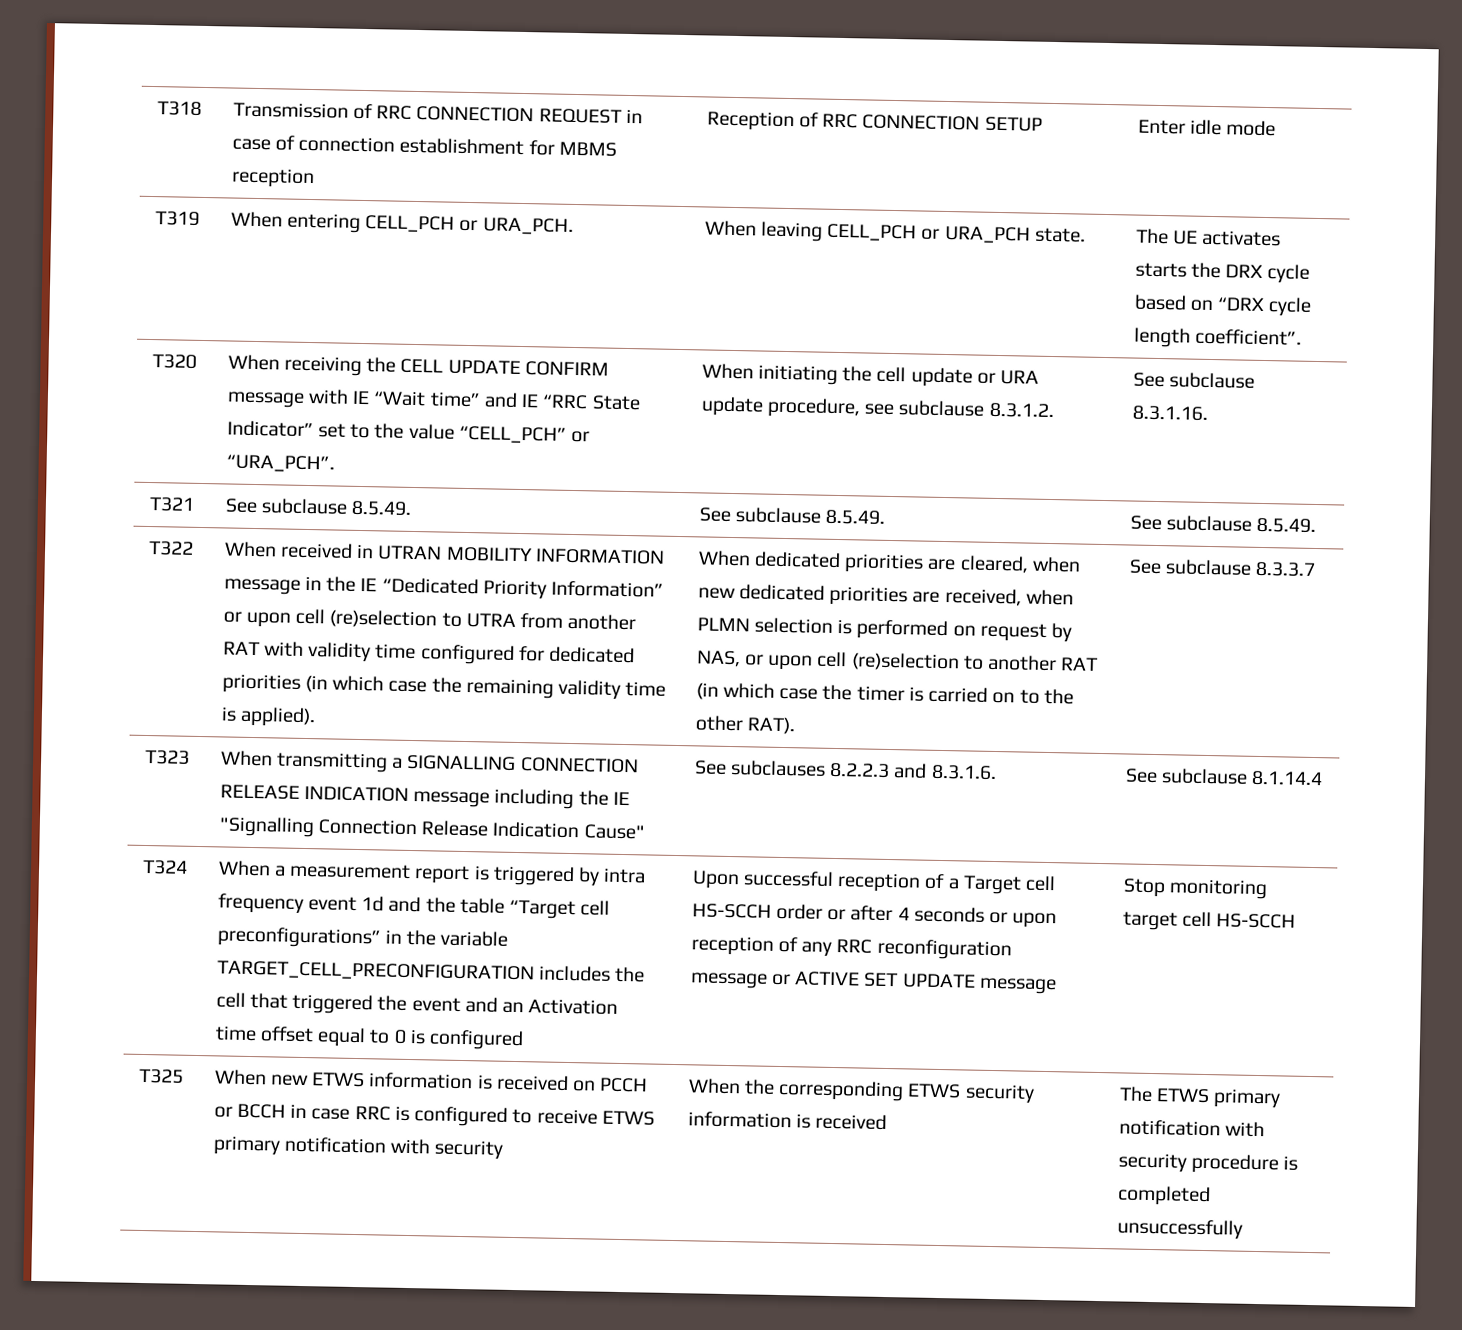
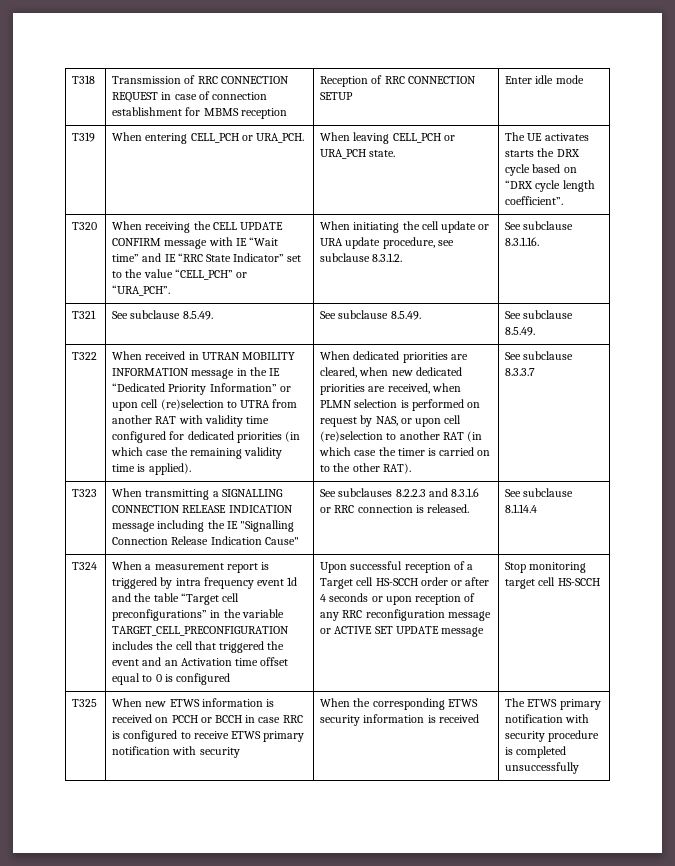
[930,764,997,781] 8.3.1.6. -> [451,488,480,497] [320,504,470,513] 8.3.1.6 or RRC connection is released.

